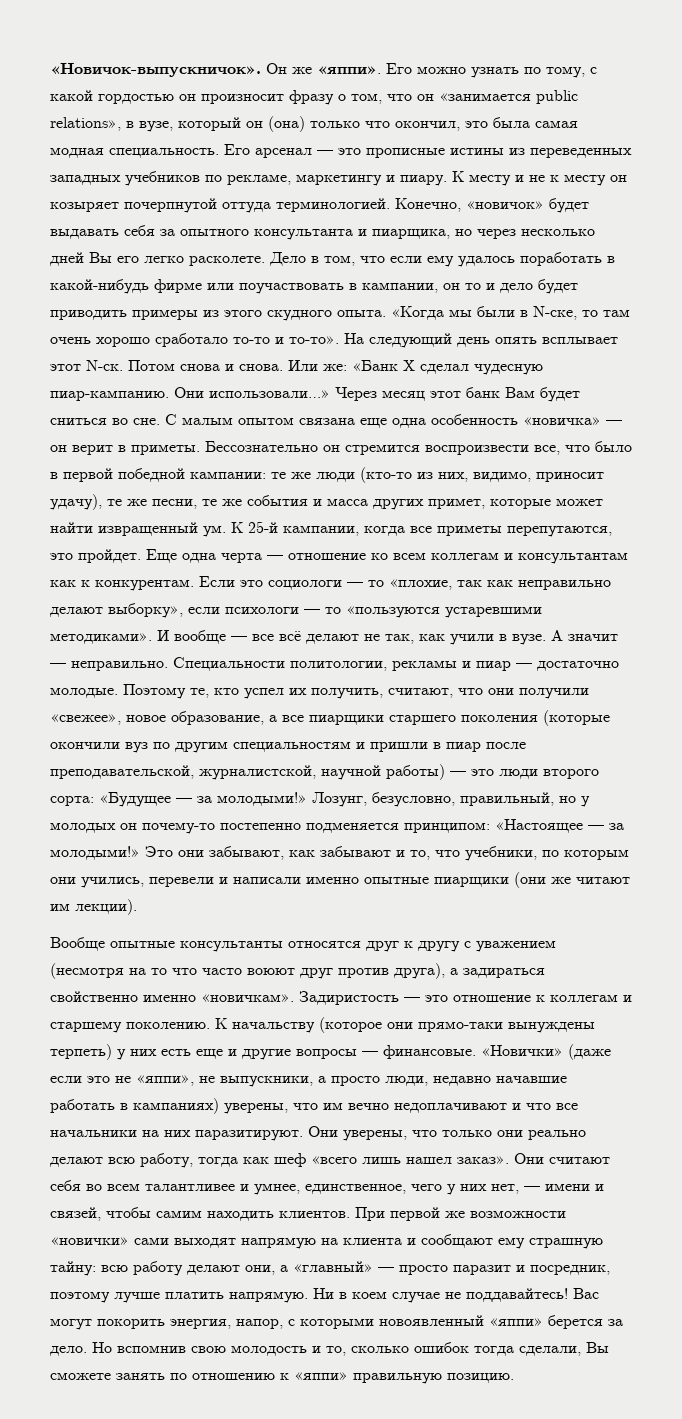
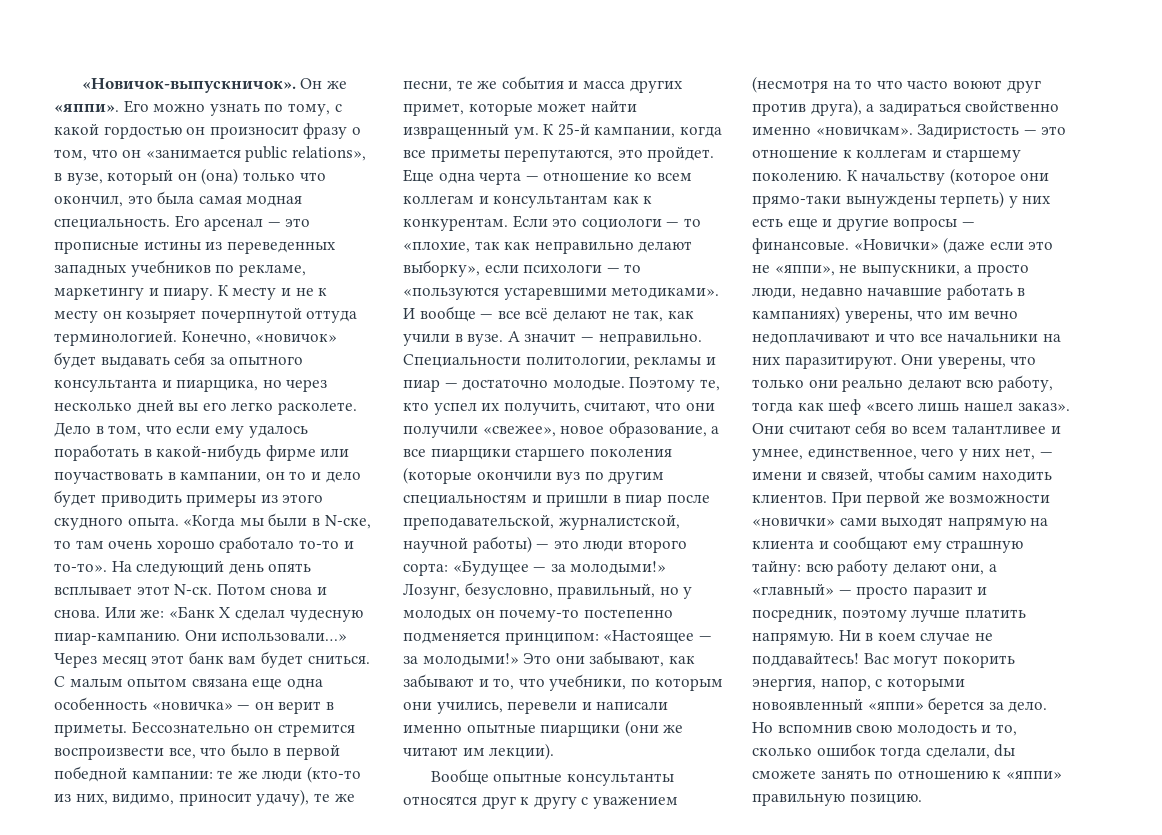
[89,252,112,263] Вы -> [178,403,199,411] вы
[505,387,580,402] [50,418,160,425] Вам будет сниться во сне. -> [228,651,370,668] вам будет сниться.
[586,1342,609,1353] Вы -> [994,744,1016,757] dы

